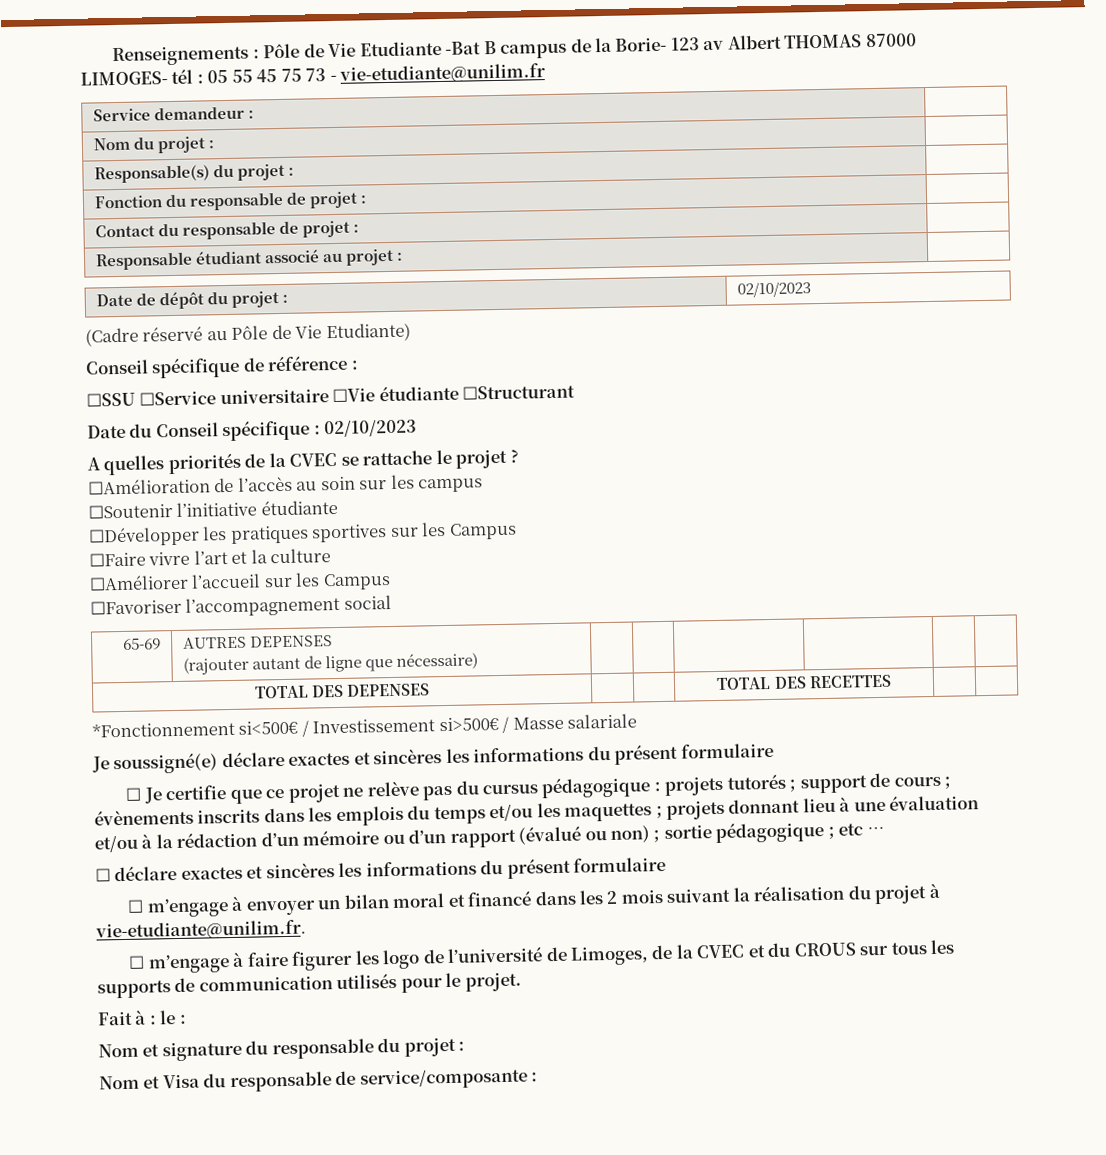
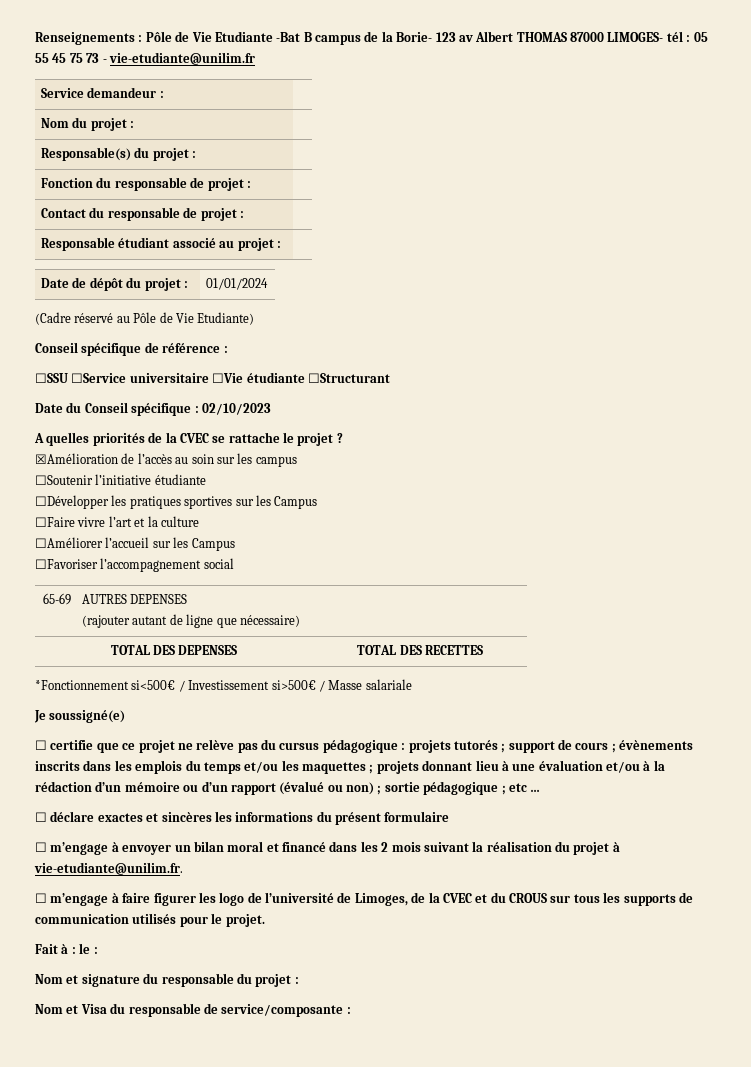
[737,281,812,298] 02/10/2023 -> [206,278,269,290] 01/01/2024
[88,478,211,495] ☐Amélioration -> [35,453,118,464] ☒Amélioration
[221,742,774,768] [125,787,163,804] déclare exactes et sincères les informations du présent formulaire // ☐ Je -> [35,740,47,750] // ☐

